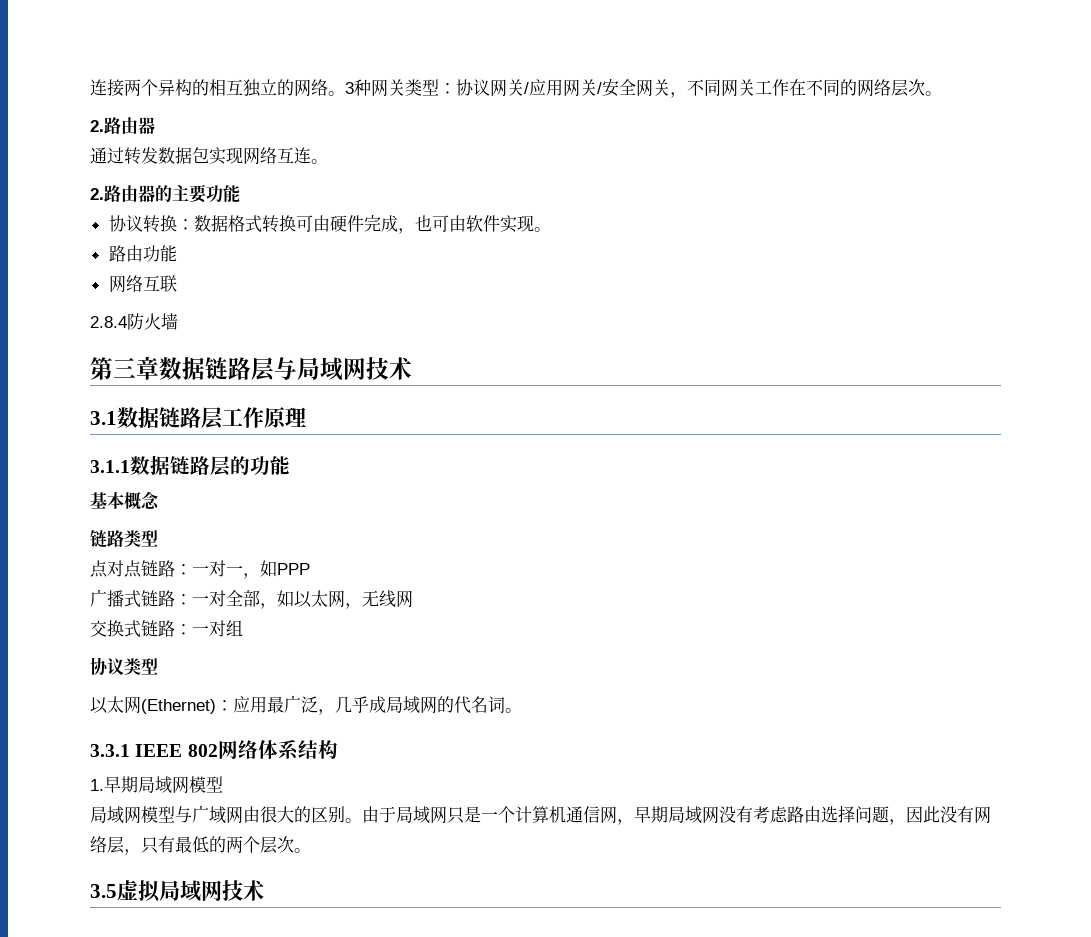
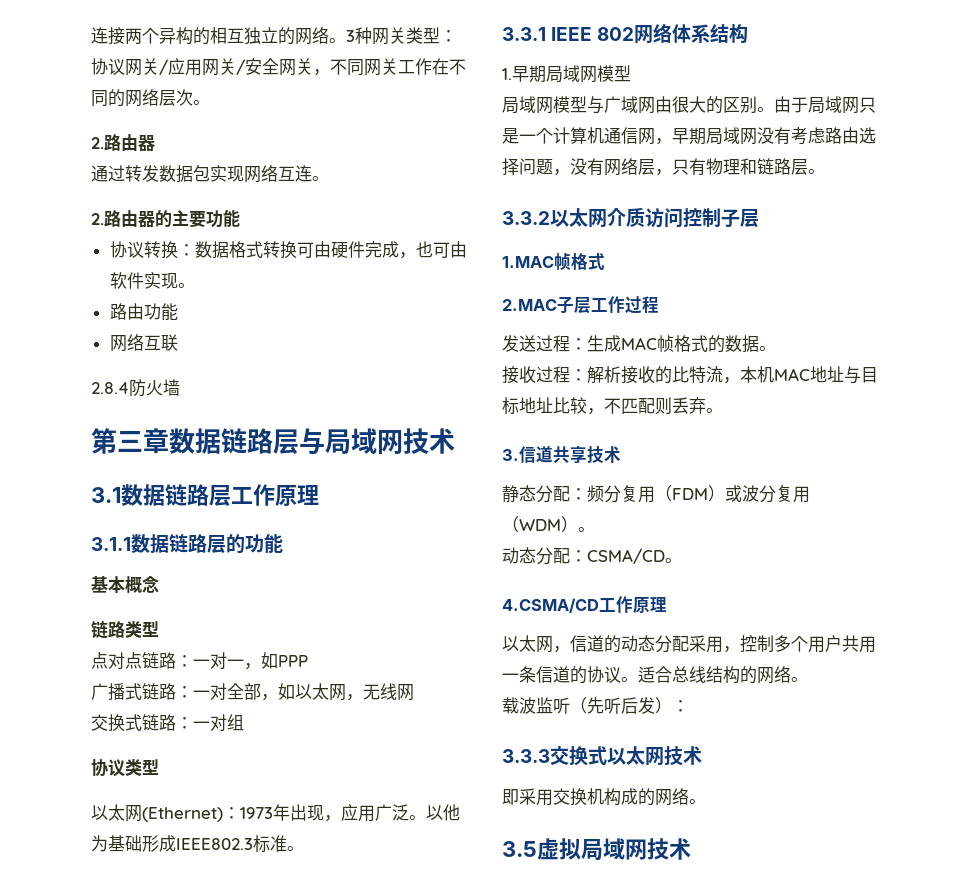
[233,695,505,715] 应用最广泛，几乎成局域网的代名词 -> [240,804,460,822] [91,835,287,853] 1973年出现，应用广泛。以他为基础形成IEEE802.3标准
[906,806,940,823] 因此 -> (570, 172) none
[175,836,294,854] 最低的两个层次 -> [706,158,825,175] [502,207,759,228] [502,253,605,270] [502,296,659,314] [502,335,776,353] [502,366,878,384] [502,397,723,415] [502,446,621,463] [502,485,810,503] [502,516,595,533] [502,547,682,565] [502,596,667,613] [502,635,876,653] [502,666,808,684] [502,697,689,714] [502,746,702,766] [502,788,689,806] 物理和链路层。 // 3.3.2以太网介质访问控制子层 // 1.MAC帧格式 // 2.MAC子层工作过程 // 发送过程：生成MAC帧格式的数据。 // 接收过程：解析接收的比特流，本机MAC地址与目标地址比较，不匹配则丢弃。 // 3.信道共享技术 // 静态分配：频分复用（FDM）或波分复用（WDM）。 // 动态分配：CSMA/CD。 // 4.CSMA/CD工作原理 // 以太网，信道的动态分配采用，控制多个用户共用一条信道的协议。适合总线结构的网络。 // 载波监听（先听后发）： // 3.3.3交换式以太网技术 // 即采用交换机构成的网络

